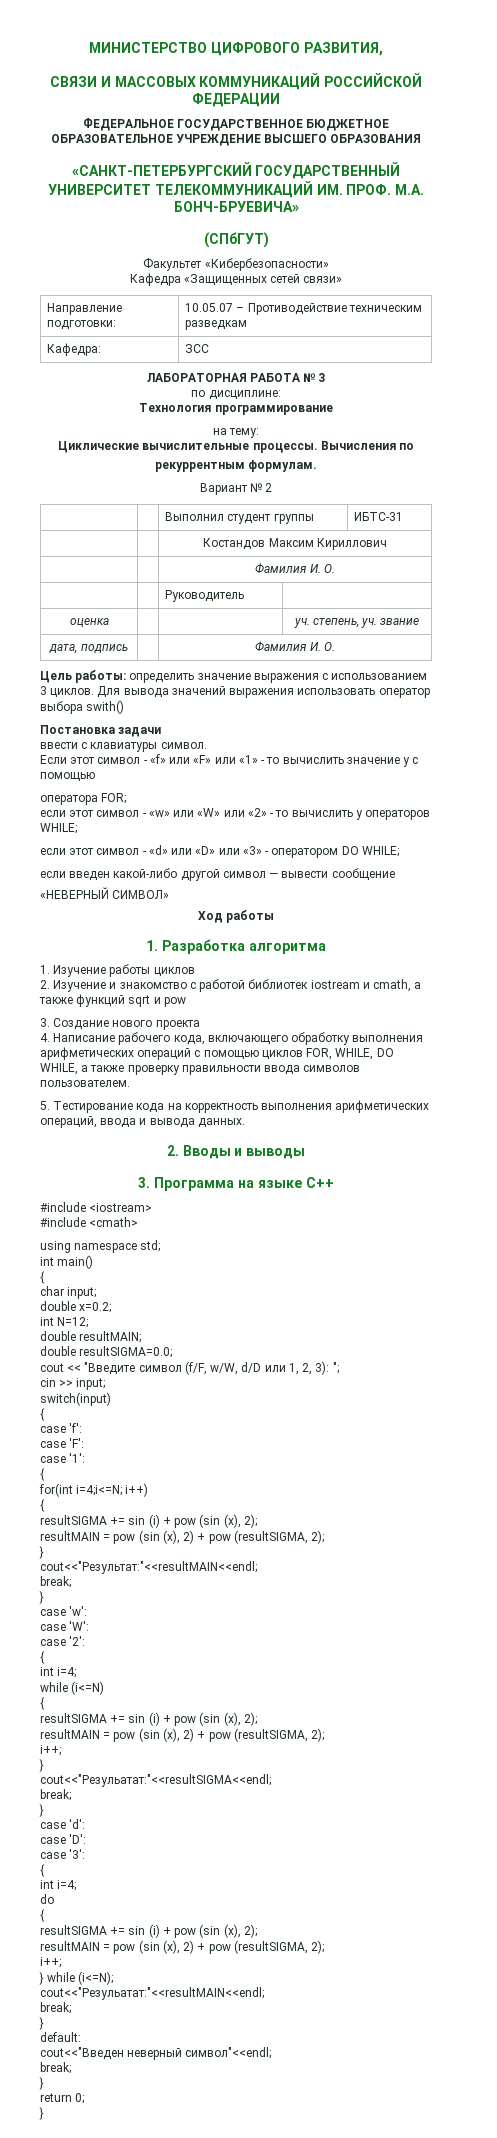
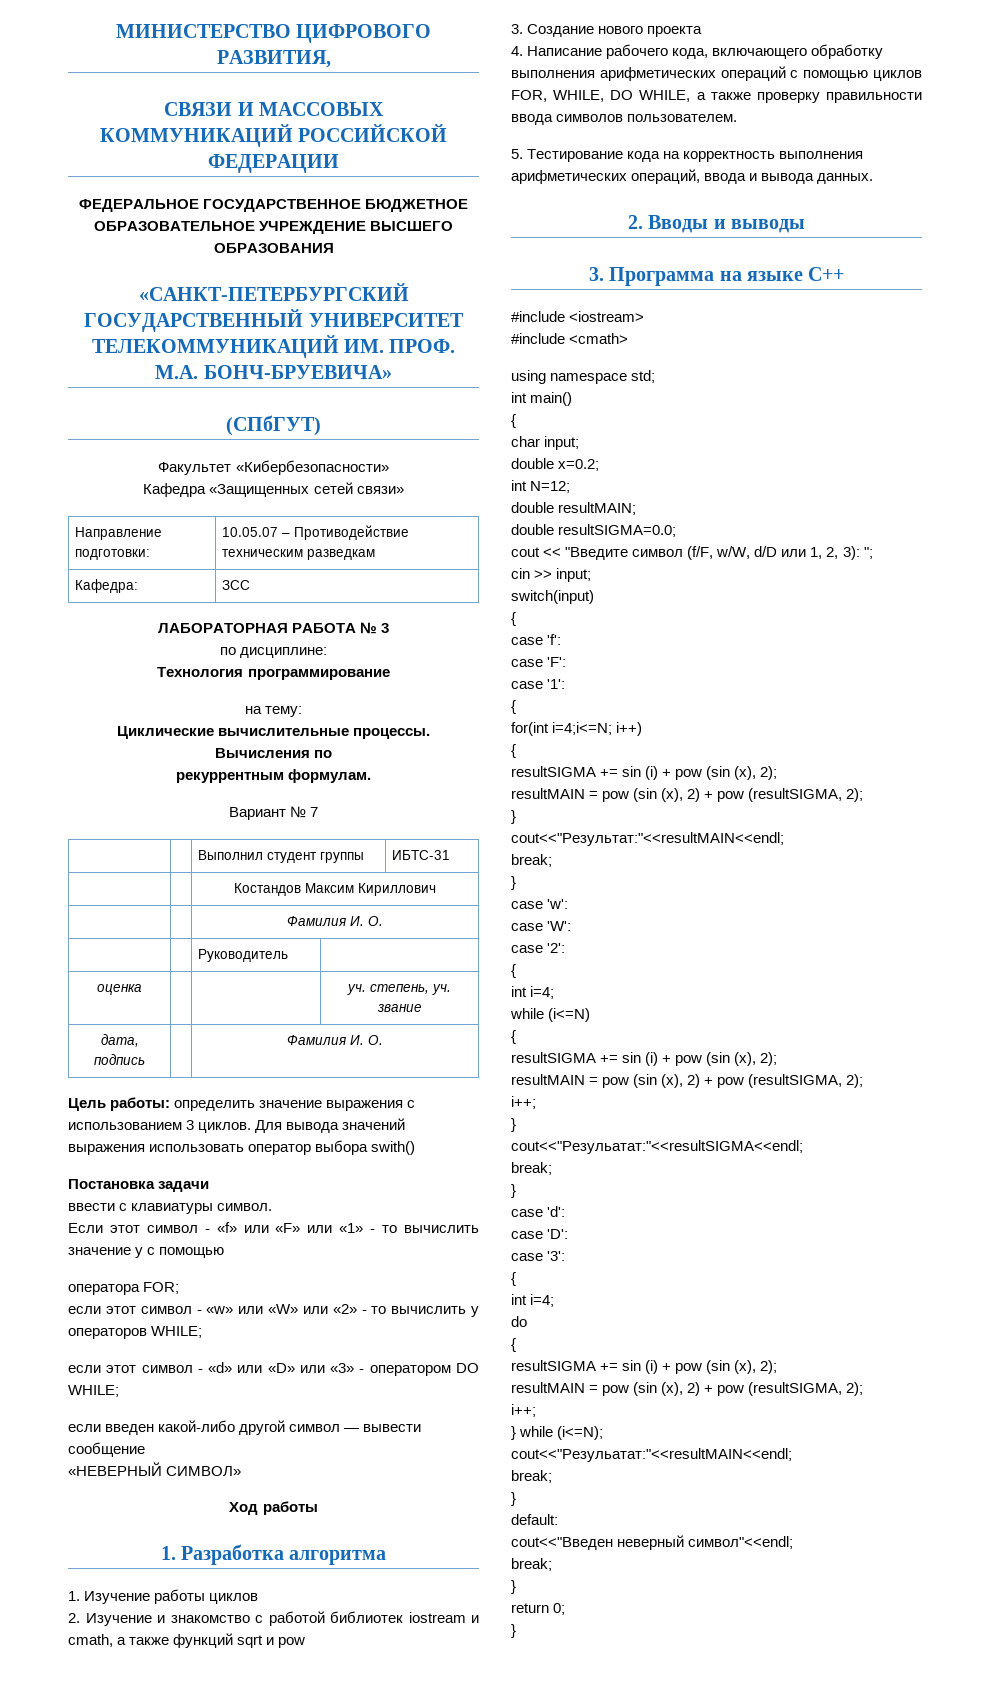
[265,483,273,492] 2 -> [310,807,319,817] 7

